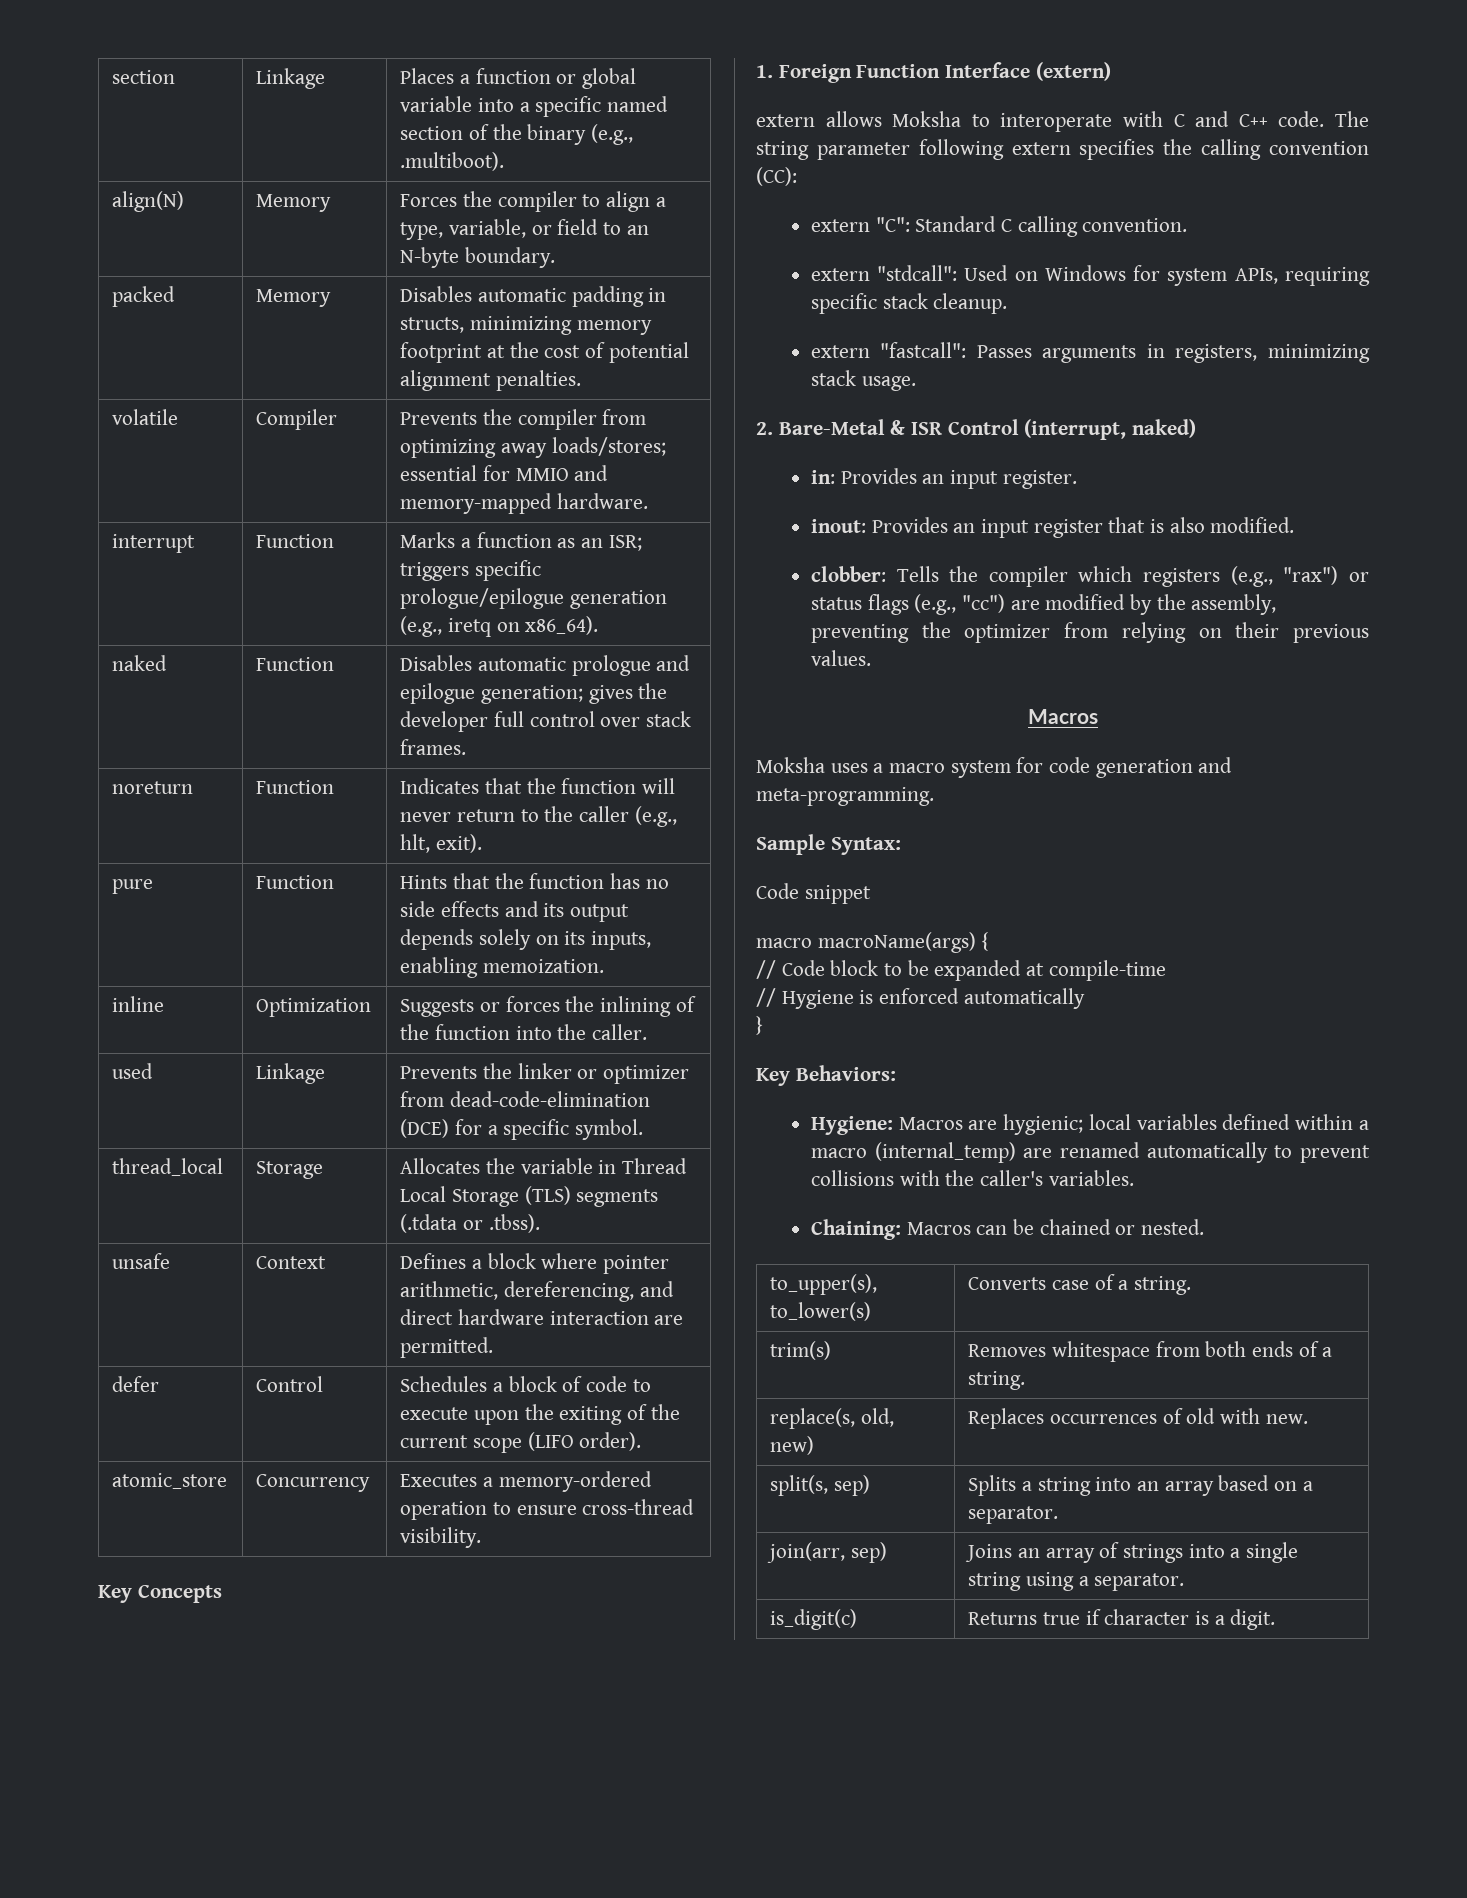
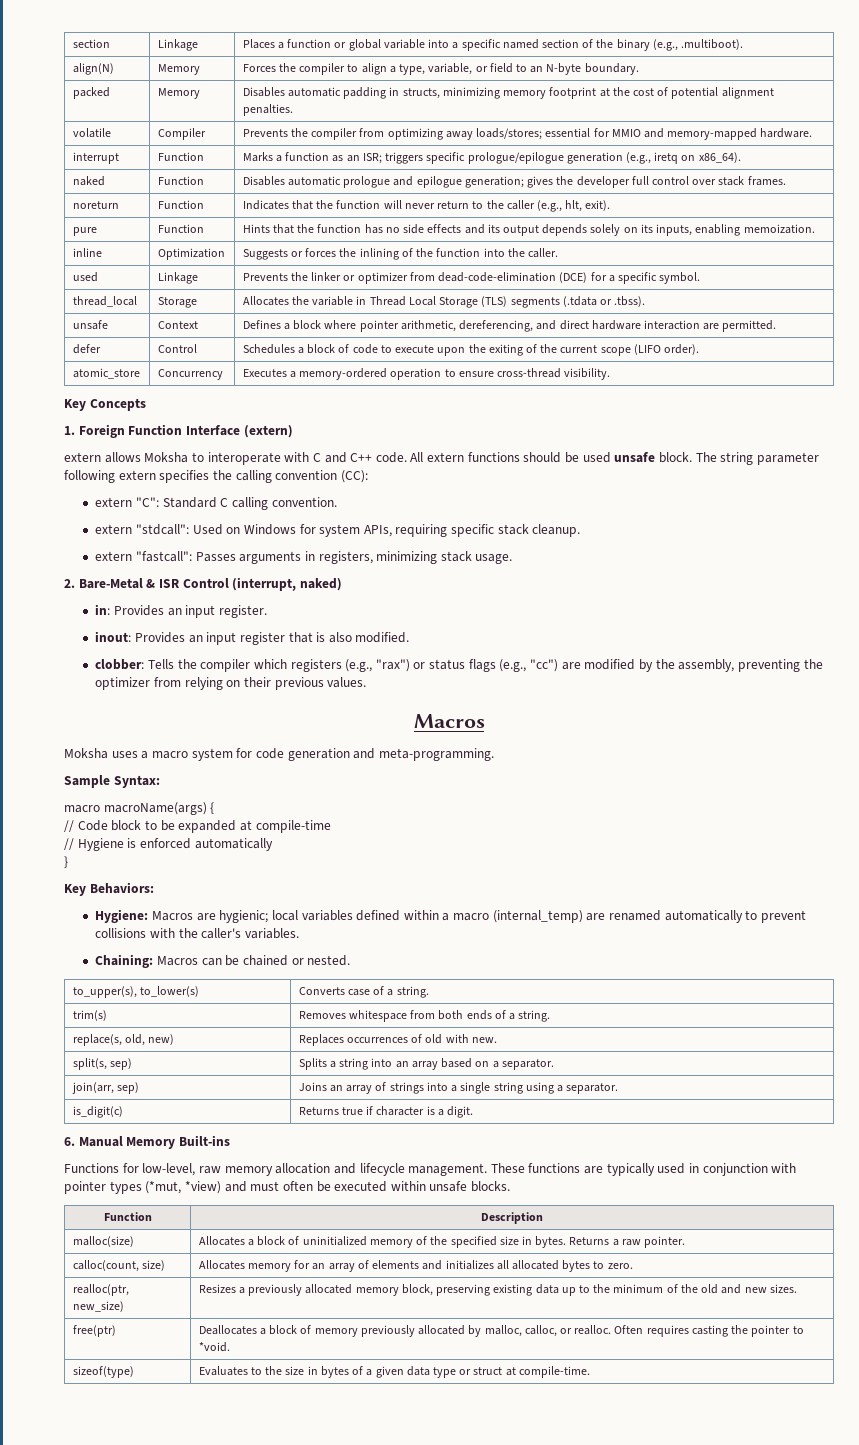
(1325, 119) none -> [410,452,692,463] All extern functions should be used unsafe block.
[756,883,871,904] // Code snippet -> (160, 781) none
(1276, 1619) none -> [64,1135,230,1149] [64,1163,797,1176] [64,1181,511,1194] [103,1212,152,1221] [481,1212,543,1224] [72,1236,134,1247] [198,1236,686,1248] [72,1260,165,1272] [198,1260,633,1272] [72,1284,129,1296] [72,1301,124,1312] [198,1284,797,1296] [72,1325,116,1337] [198,1325,804,1337] [198,1342,230,1352] [72,1366,134,1378] [198,1366,590,1378] // 6. Manual Memory Built-ins // Functions for low-level, raw memory allocation and lifecycle management. These functions are typically used in conjunction with pointer types (*mut, *view) and must often be executed within unsafe blocks. // Function | Description // malloc(size) | Allocates a block of uninitialized memory of the specified size in bytes. Returns a raw pointer. // calloc(count, size) | Allocates memory for an array of elements and initializes all allocated bytes to zero. // realloc(ptr, new_size) | Resizes a previously allocated memory block, preserving existing data up to the minimum of the old and new sizes. // free(ptr) | Deallocates a block of memory previously allocated by malloc, calloc, or realloc. Often requires casting the pointer to *void. // sizeof(type) | Evaluates to the size in bytes of a given data type or struct at compile-time.

